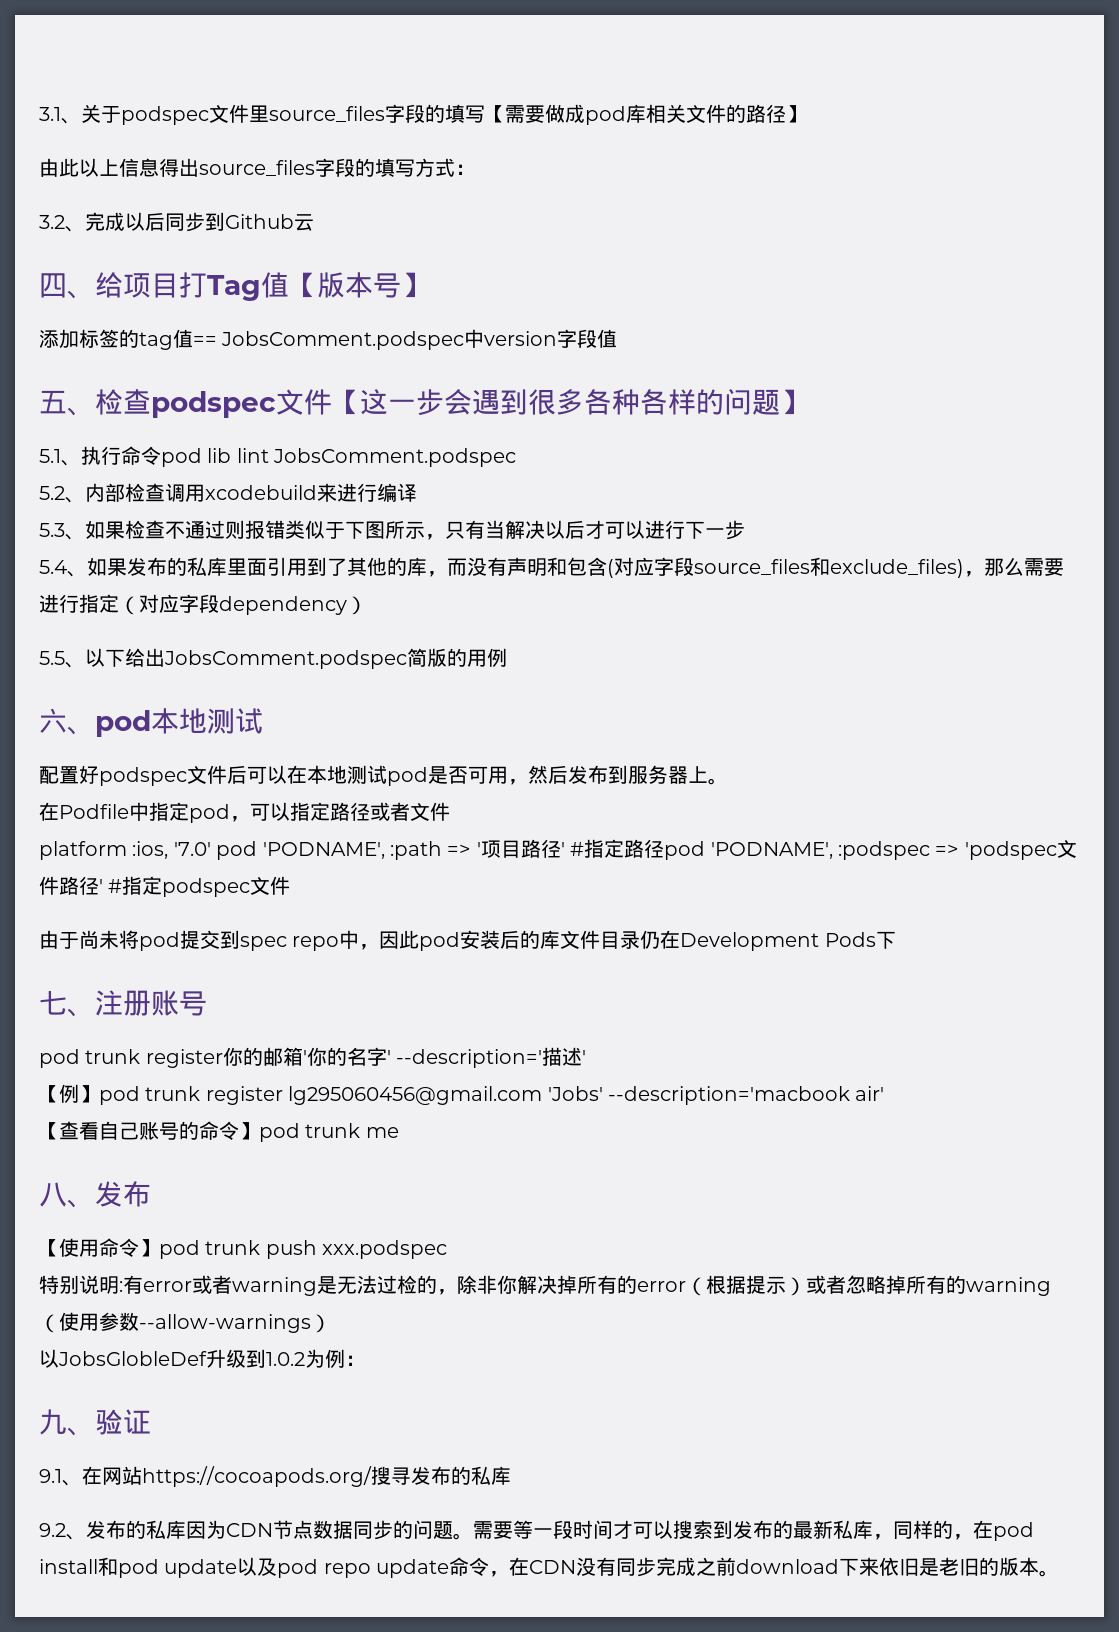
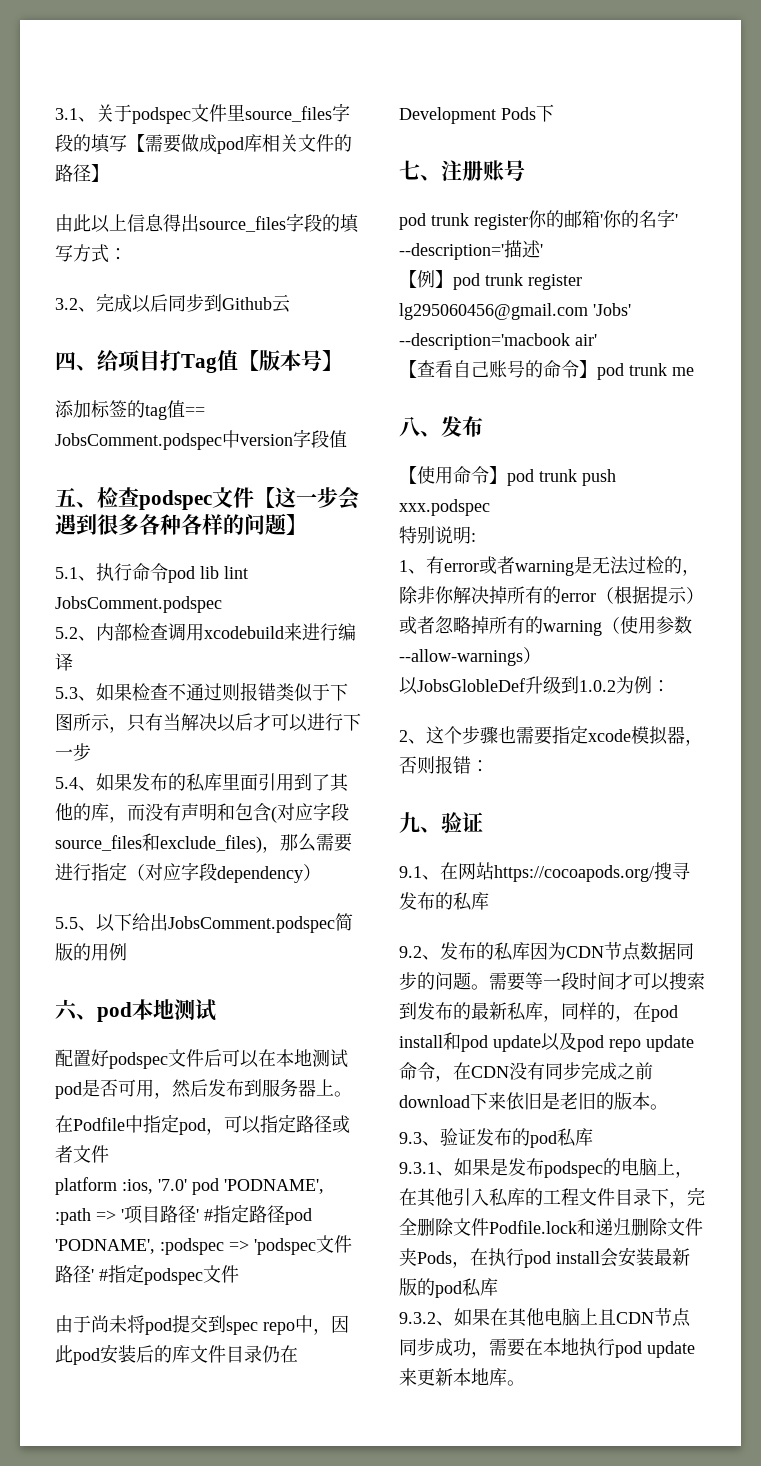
(123, 1286) none -> [399,560,426,574] // 1、
(365, 1360) none -> [399,725,703,746] [399,755,489,774] // 2、这个步骤也需要指定xcode模拟器，否则报错：
(1060, 1573) none -> [399,1128,593,1148] [399,1158,693,1178] [399,1187,705,1208] [399,1218,703,1236] [399,1247,690,1268] [399,1278,498,1298] [399,1308,691,1327] [399,1338,695,1358] [399,1368,525,1386] // 9.3、验证发布的pod私库 // 9.3.1、如果是发布podspec的电脑上，在其他引入私库的工程文件目录下，完全删除文件Podfile.lock和递归删除文件夹Pods，在执行pod install会安装最新版的pod私库 // 9.3.2、如果在其他电脑上且CDN节点同步成功，需要在本地执行pod update来更新本地库。

